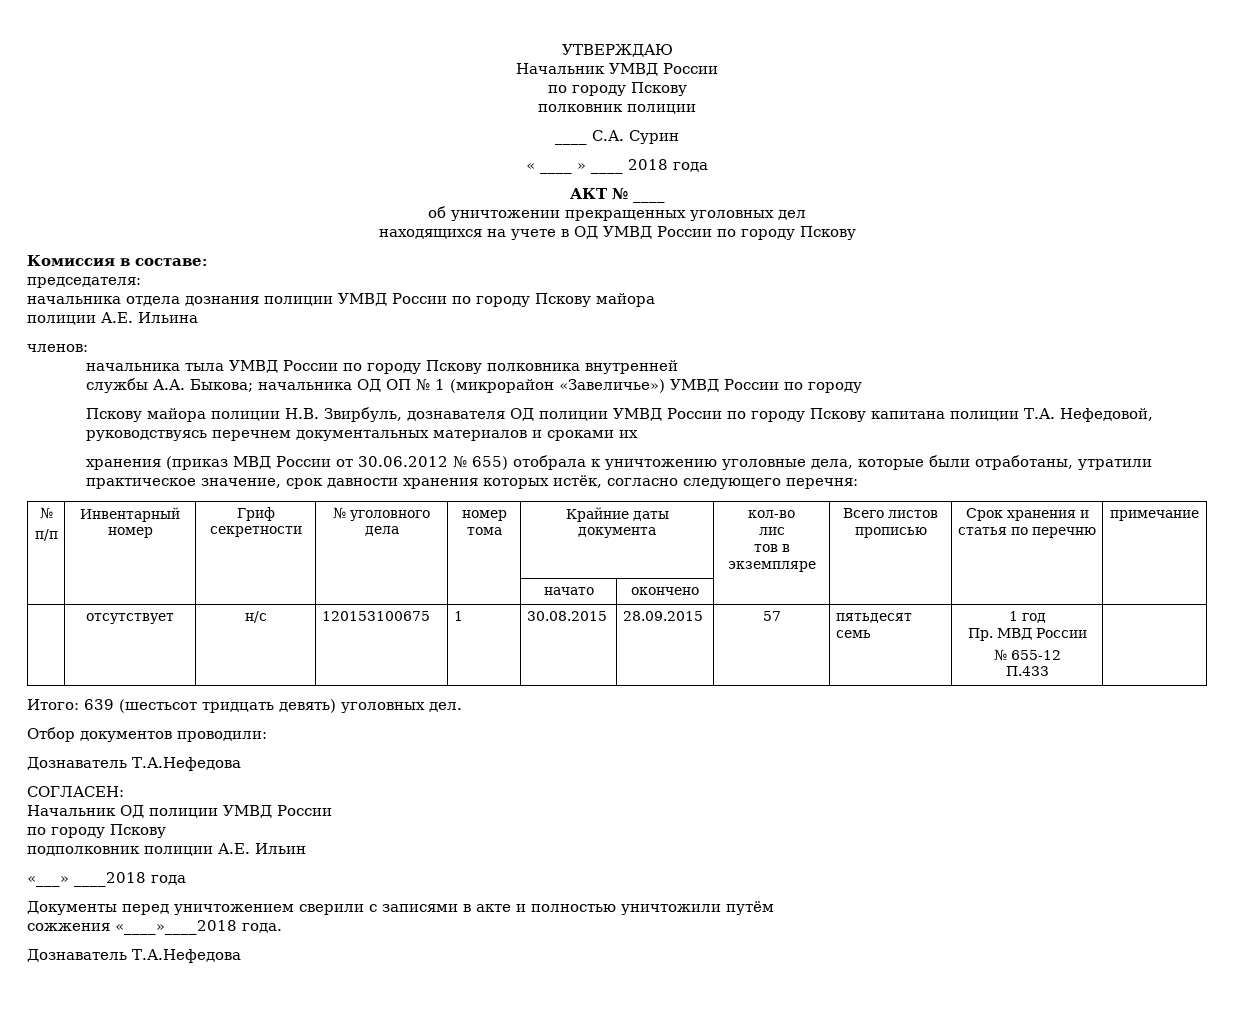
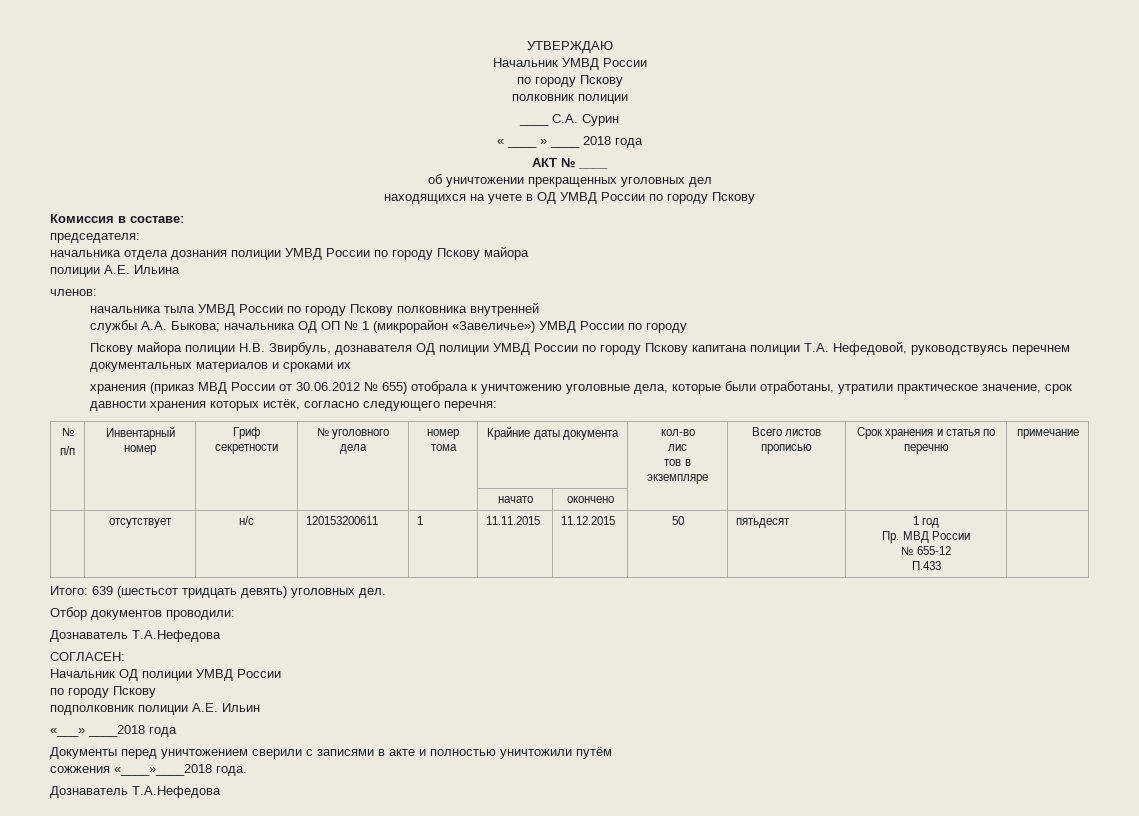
[321,611,430,621] [453,611,463,621] [526,611,607,621] [622,611,703,621] [762,611,781,621] 120153100675 | 1 | 30.08.2015 | 28.09.2015 | 57 -> [306,516,379,525] [417,516,424,525] [486,516,541,525] [561,516,616,525] [671,516,684,525] 120153200611 | 1 | 11.11.2015 | 11.12.2015 | 50
[835,630,871,638] семь -> (791, 523) none

